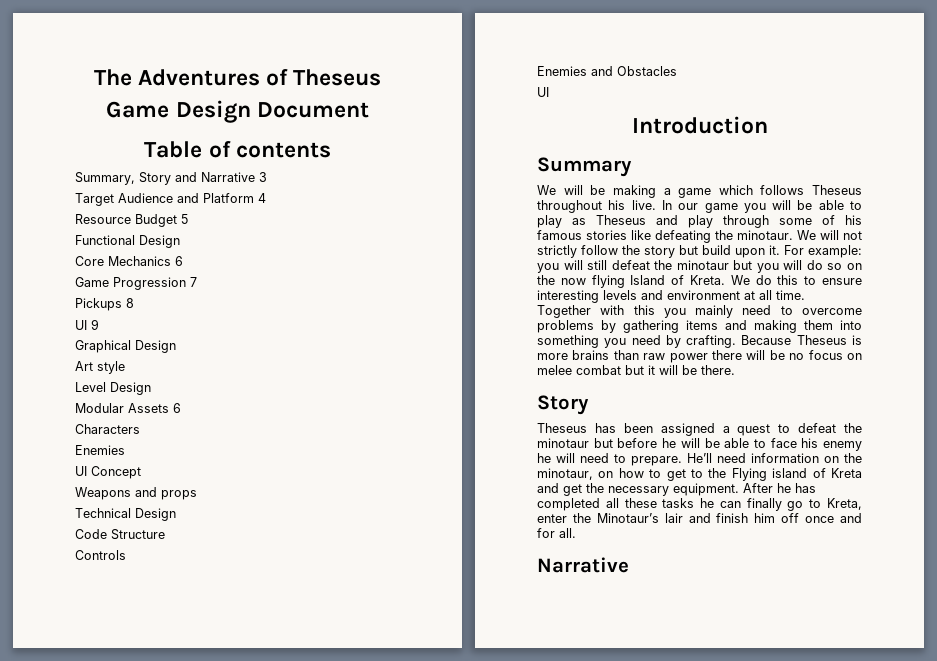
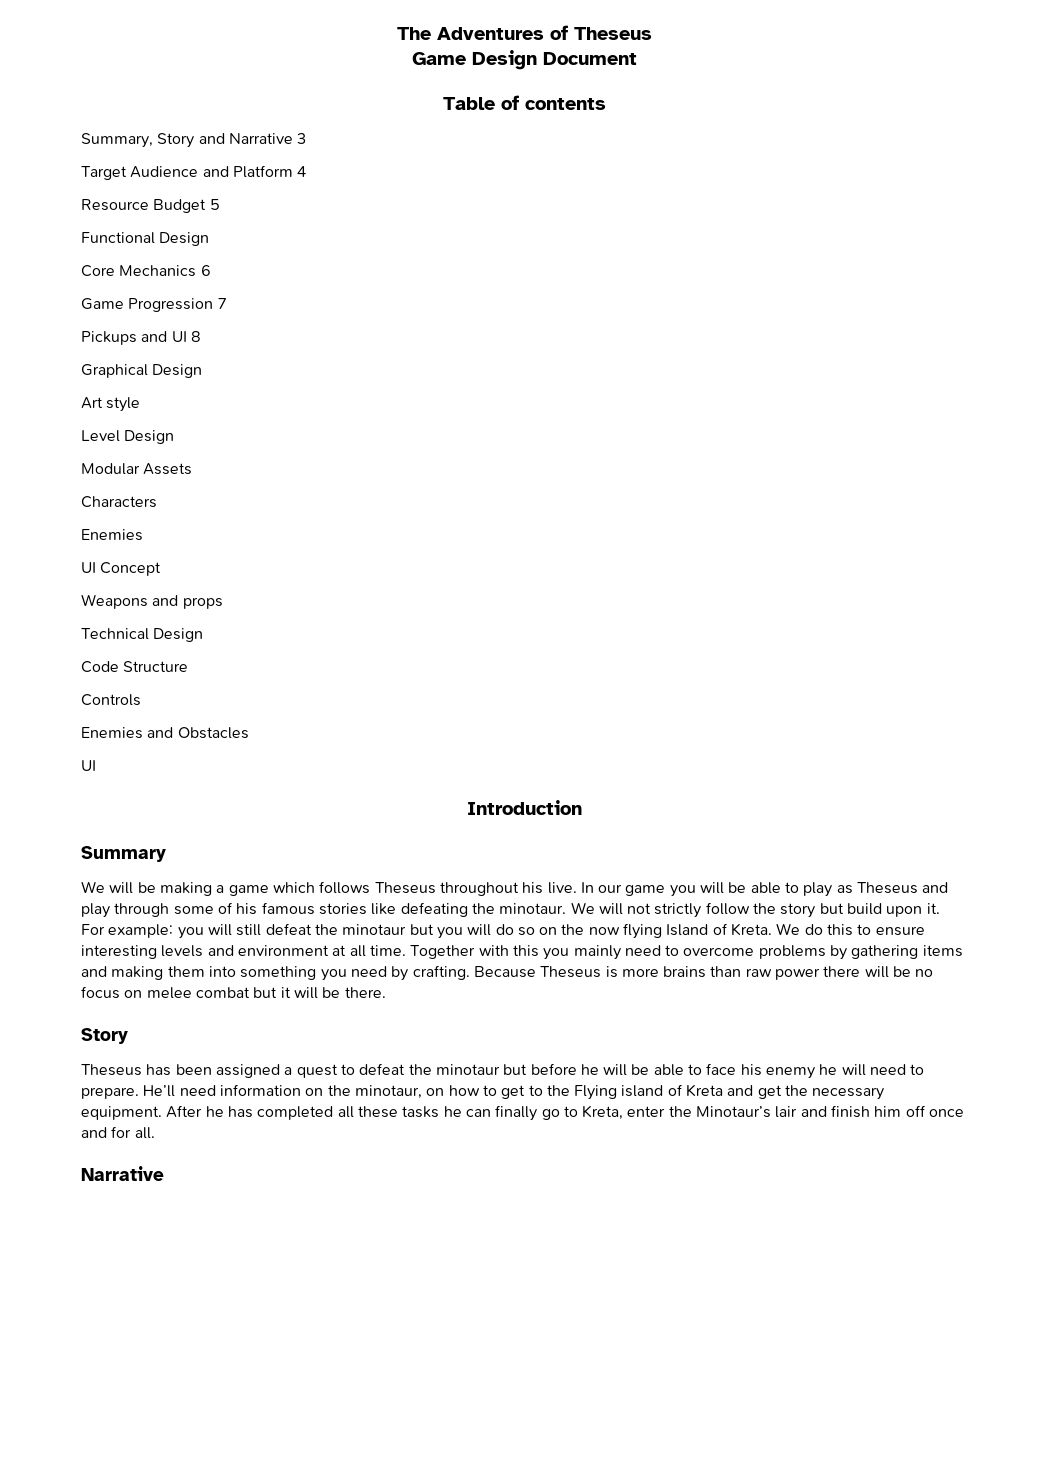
(122, 304) none -> [141,331,187,342] and UI
[75,319,99,330] // UI 9 -> (201, 336) none
[173,403,181,413] 6 -> (193, 469) none

